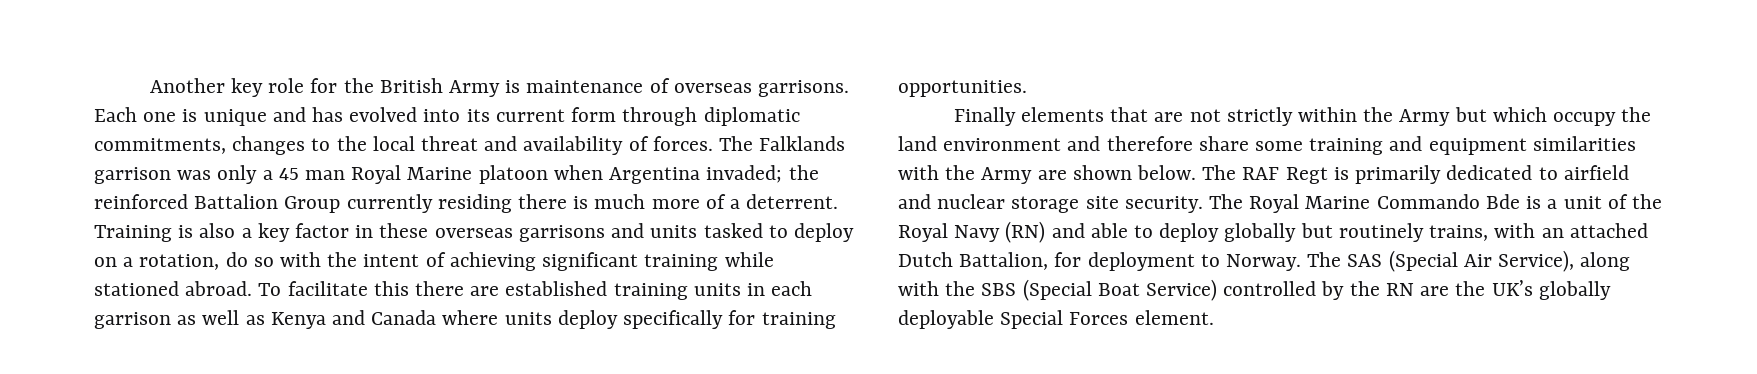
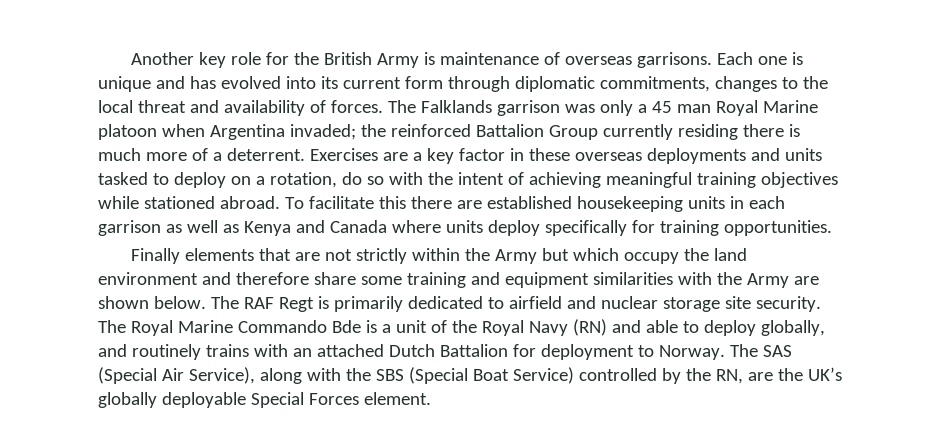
[94,223,236,242] Training is also -> [309,148,408,161] Exercises are
[518,225,605,242] garrisons -> [646,148,746,164] deployments
[542,252,719,271] significant training -> [605,172,838,188] meaningful training objectives
[613,283,688,300] training -> [576,196,683,212] housekeeping
[1224,223,1489,242] globally but routinely trains, -> [760,320,825,336] [98,344,249,360] globally, and routinely trains
[959,252,1049,270] Battalion, -> [439,344,508,357] Battalion
[1385,283,1414,296] RN -> [715,369,743,384] RN,

